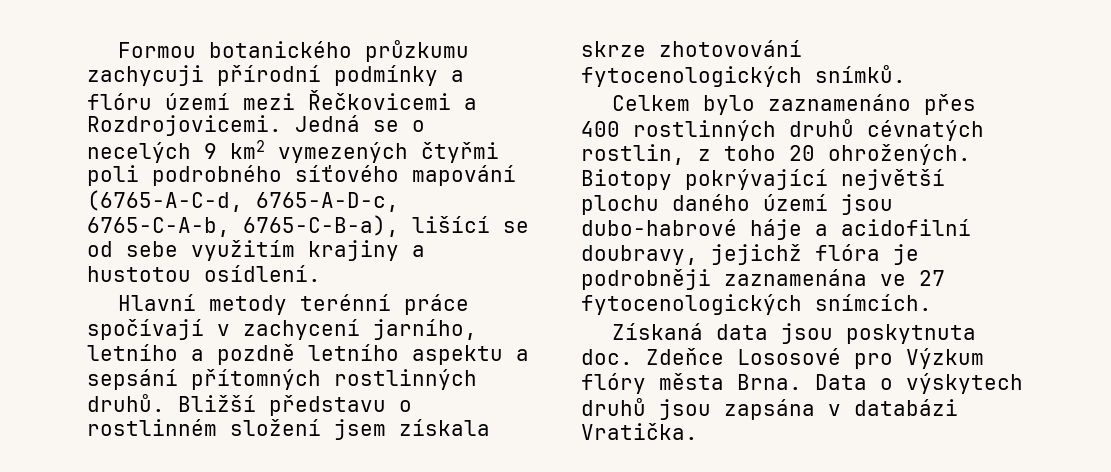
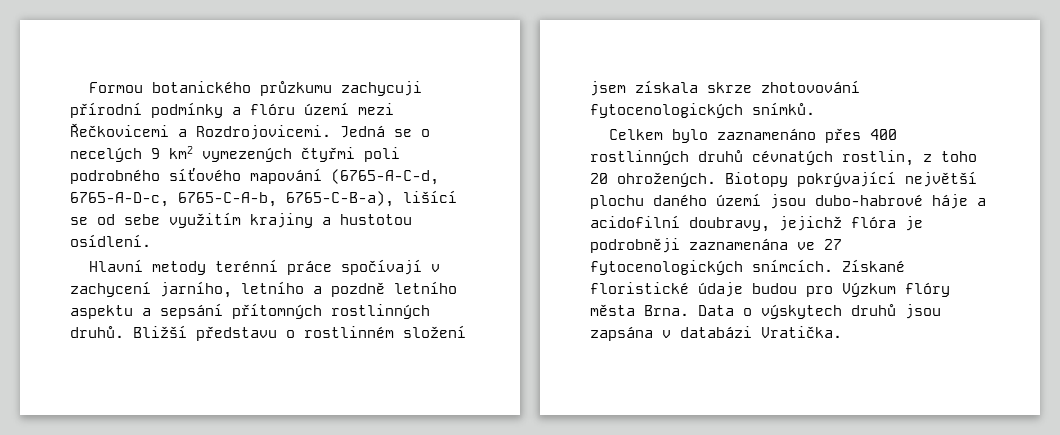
[611,323,976,344] [581,348,841,365] // Získaná data jsou poskytnuta doc. Zdeňce Lososové -> [842,259,905,272] [590,282,797,297] Získané floristické údaje budou

